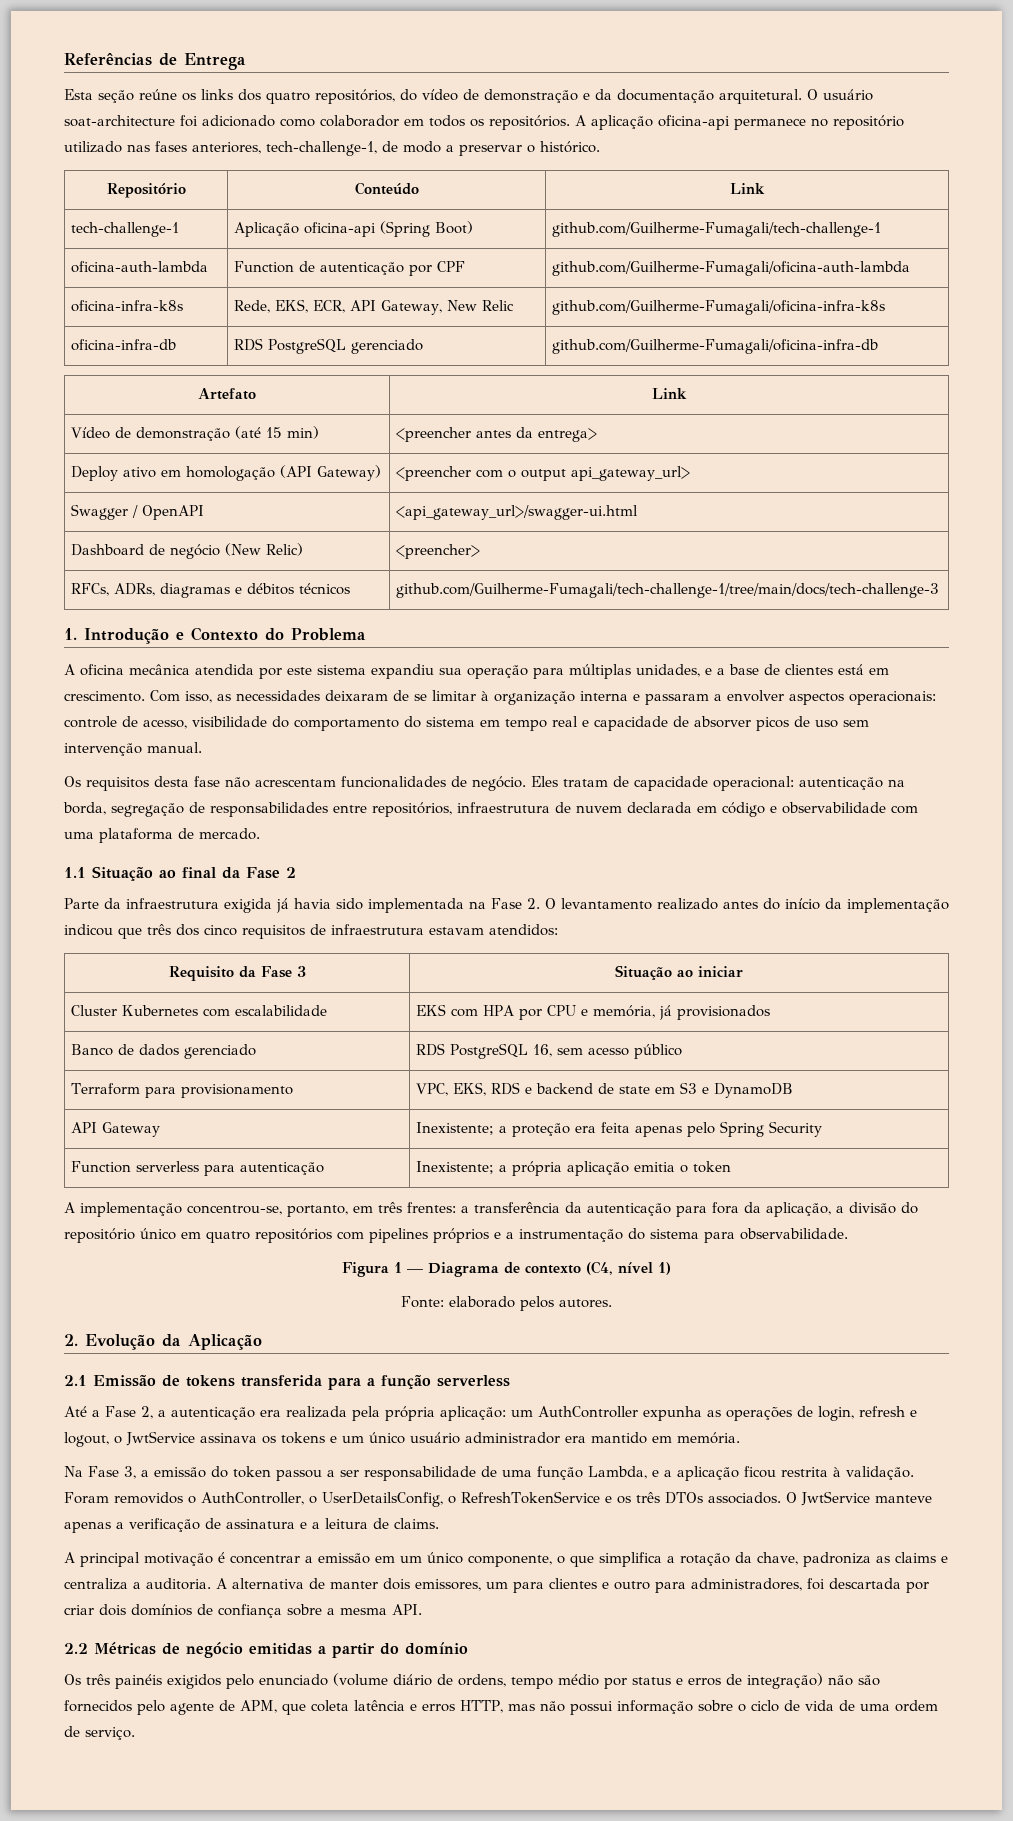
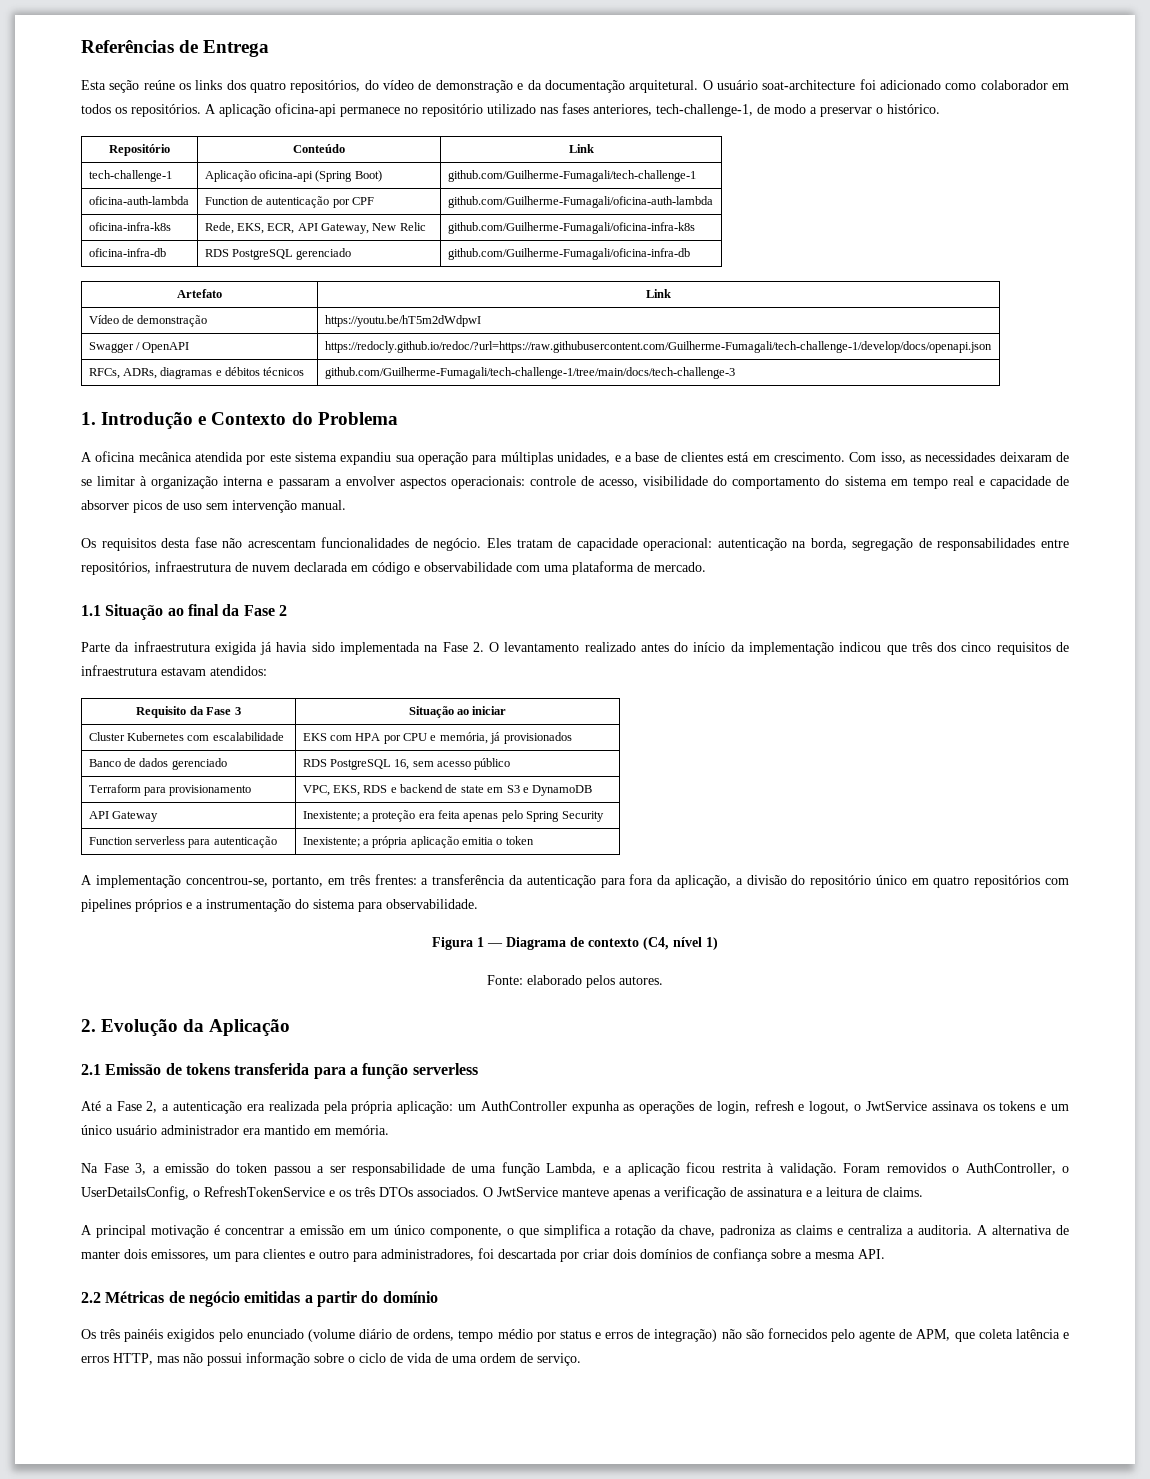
[234,426,319,439] [395,427,597,442] [70,465,381,481] [395,466,690,481] [70,504,204,520] [395,505,638,520] [70,543,303,559] [395,544,480,559] (até 15 min) | <preencher antes da entrega> // Deploy ativo em homologação (API Gateway) | <preencher com o output api_gateway_url> // Swagger / OpenAPI | <api_gateway_url>/swagger-ui.html // Dashboard de negócio (New Relic) | <preencher> -> [324,315,481,327] [88,342,190,353] [324,341,992,353] | https://youtu.be/hT5m2dWdpwI // Swagger / OpenAPI | https://redocly.github.io/redoc/?url=https://raw.githubusercontent.com/Guilherme-Fumagali/tech-challenge-1/develop/docs/openapi.json

